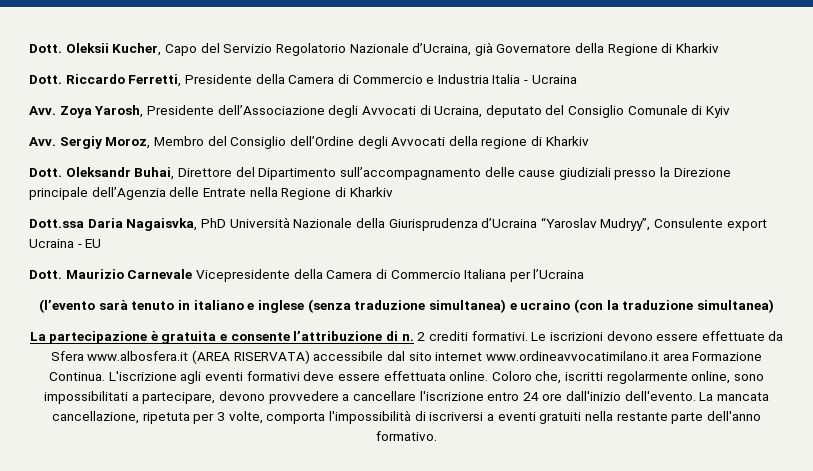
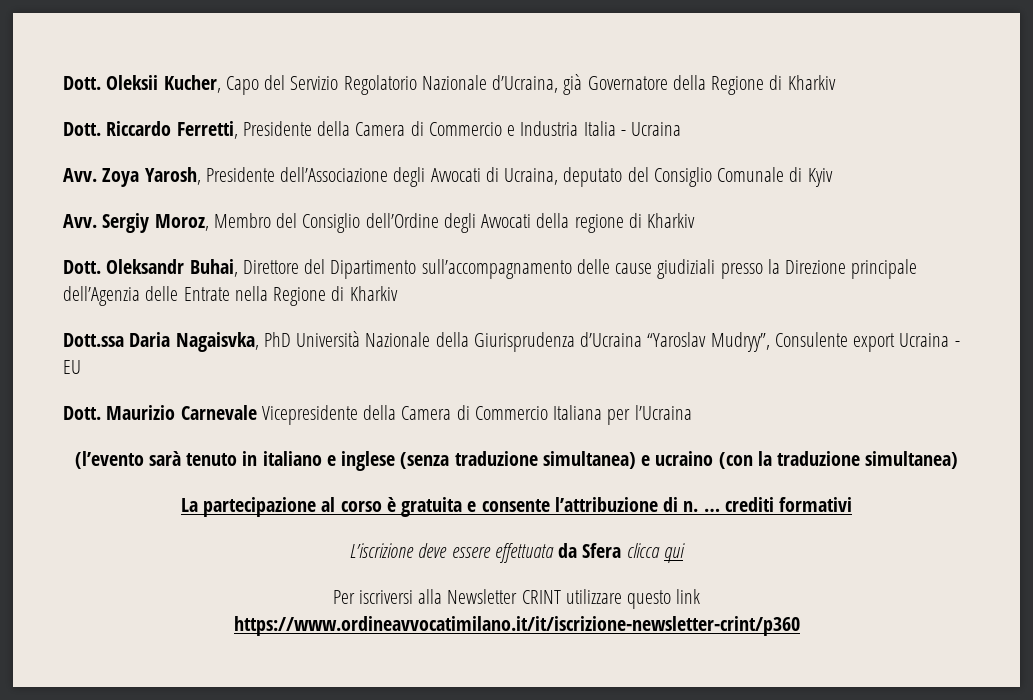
(148, 337) none -> [321,497,382,512] al corso
[417,331,784,341] [50,350,763,364] [48,371,765,384] [43,391,770,404] [52,410,761,424] [376,431,437,441] 2 crediti formativi. Le iscrizioni devono essere effettuate da Sfera www.albosfera.it (AREA RISERVATA) accessibile dal sito internet www.ordineavvocatimilano.it area Formazione Continua. L'iscrizione agli eventi formativi deve essere effettuata online. Coloro che, iscritti regolarmente online, sono impossibilitati a partecipare, devono provvedere a cancellare l'iscrizione entro 24 ore dall'inizio dell'evento. La mancata cancellazione, ripetuta per 3 volte, comporta l'impossibilità di iscriversi a eventi gratuiti nella restante parte dell'anno formativo. -> [703,497,853,512] [350,543,685,563] [332,589,701,609] [233,616,800,636] … crediti formativi // L’iscrizione deve essere effettuata da Sfera clicca qui // Per iscriversi alla Newsletter CRINT utilizzare questo link https://www.ordineavvocatimilano.it/it/iscrizione-newsletter-crint/p360

